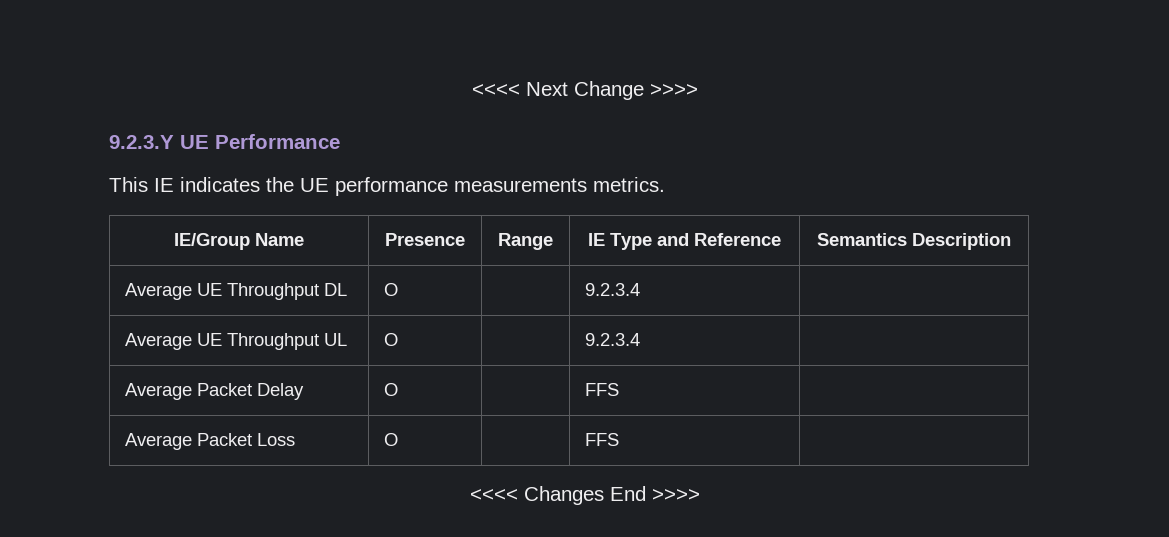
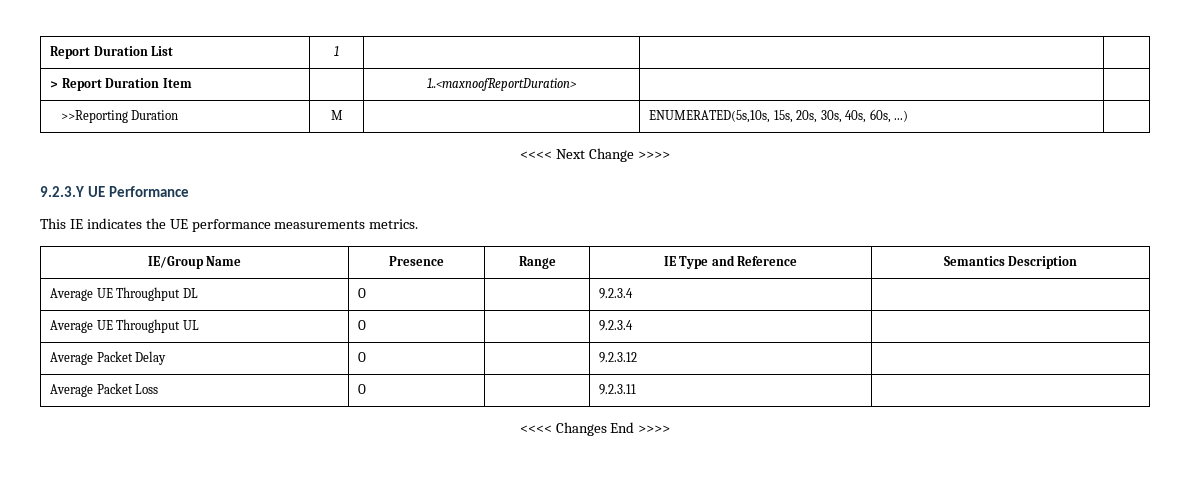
(471, 90) none -> [50,46,174,59] [334,46,339,56] [50,78,192,91] [427,78,577,91] [60,110,179,123] [330,110,343,120] [649,109,909,123] Report Duration List | 1 | | | // > Report Duration Item | | 1..<maxnoofReportDuration> | | // >>Reporting Duration | M | | ENUMERATED(5s,10s, 15s, 20s, 30s, 40s, 60s, ...) | //
[584,383,619,396] FFS -> [599,352,638,363] 9.2.3.12
[584,433,619,446] FFS -> [599,384,637,395] 9.2.3.11

